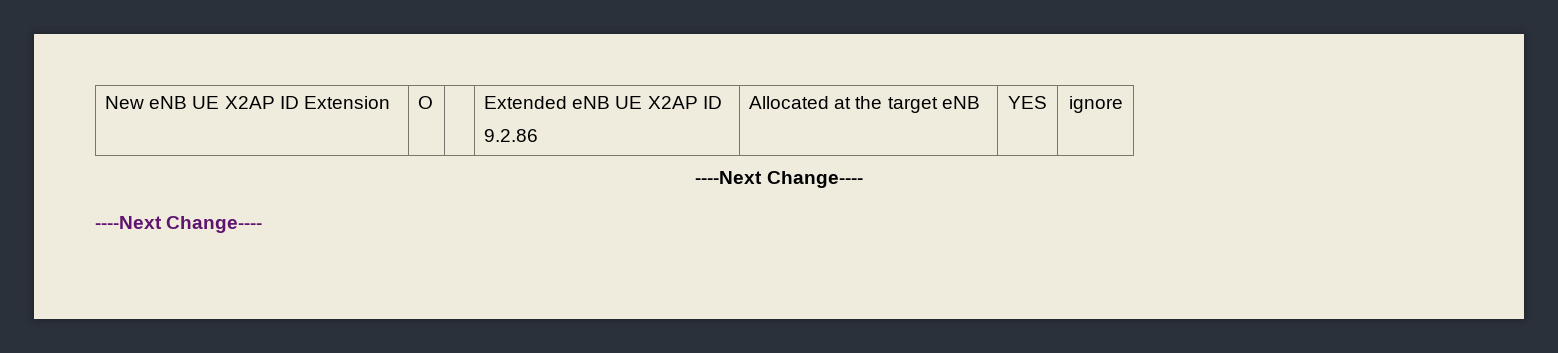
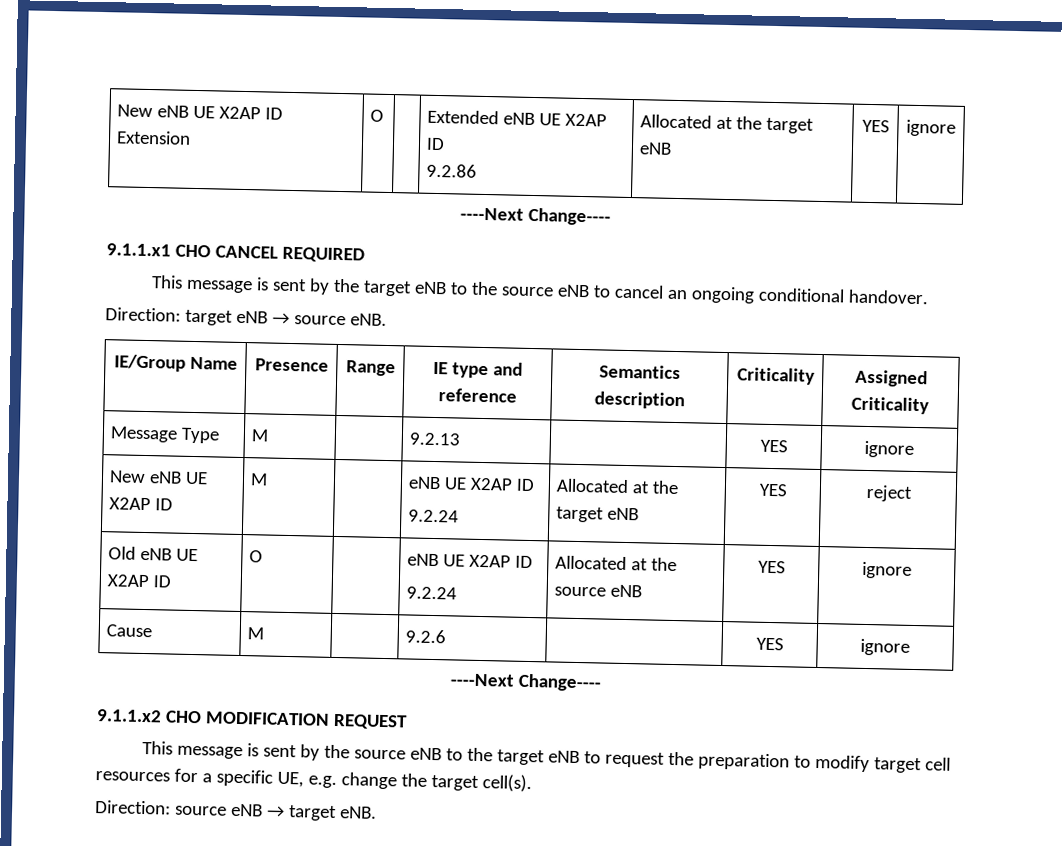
[95,216,263,233] ----Next Change---- -> [106,243,365,263] [150,275,929,305] [105,307,387,326] [113,354,238,372] [254,358,329,372] [345,360,396,377] [433,361,523,379] [437,388,517,403] [599,364,681,380] [593,391,685,410] [736,367,815,385] [854,369,928,388] [851,396,929,415] [110,426,221,444] [251,429,270,442] [409,432,461,446] [759,439,788,453] [864,440,914,458] [109,470,209,485] [109,497,174,511] [250,473,269,486] [408,476,536,492] [408,509,460,523] [556,478,680,495] [556,506,640,523] [758,483,788,497] [865,484,913,502] [108,546,199,562] [107,574,172,588] [249,550,264,563] [407,553,534,569] [406,586,458,600] [555,555,678,572] [554,584,643,598] [757,560,786,574] [862,561,912,579] [106,624,153,638] [247,627,265,640] [405,629,447,644] [755,637,784,651] [860,638,910,656] [450,673,601,692] [96,709,408,730] [141,740,951,774] [95,768,532,793] [95,800,377,822] 9.1.1.x1 CHO CANCEL REQUIRED // This message is sent by the target eNB to the source eNB to cancel an ongoing conditional handover. // Direction: target eNB → source eNB. // IE/Group Name | Presence | Range | IE type and reference | Semantics description | Criticality | Assigned Criticality // Message Type | M | | 9.2.13 | | YES | ignore // New eNB UE X2AP ID | M | | eNB UE X2AP ID // 9.2.24 | Allocated at the target eNB | YES | reject // Old eNB UE X2AP ID | O | | eNB UE X2AP ID // 9.2.24 | Allocated at the source eNB | YES | ignore // Cause | M | | 9.2.6 | | YES | ignore // ----Next Change---- // 9.1.1.x2 CHO MODIFICATION REQUEST // This message is sent by the source eNB to the target eNB to request the preparation to modify target cell resources for a specific UE, e.g. change the target cell(s). // Direction: source eNB → target eNB.

